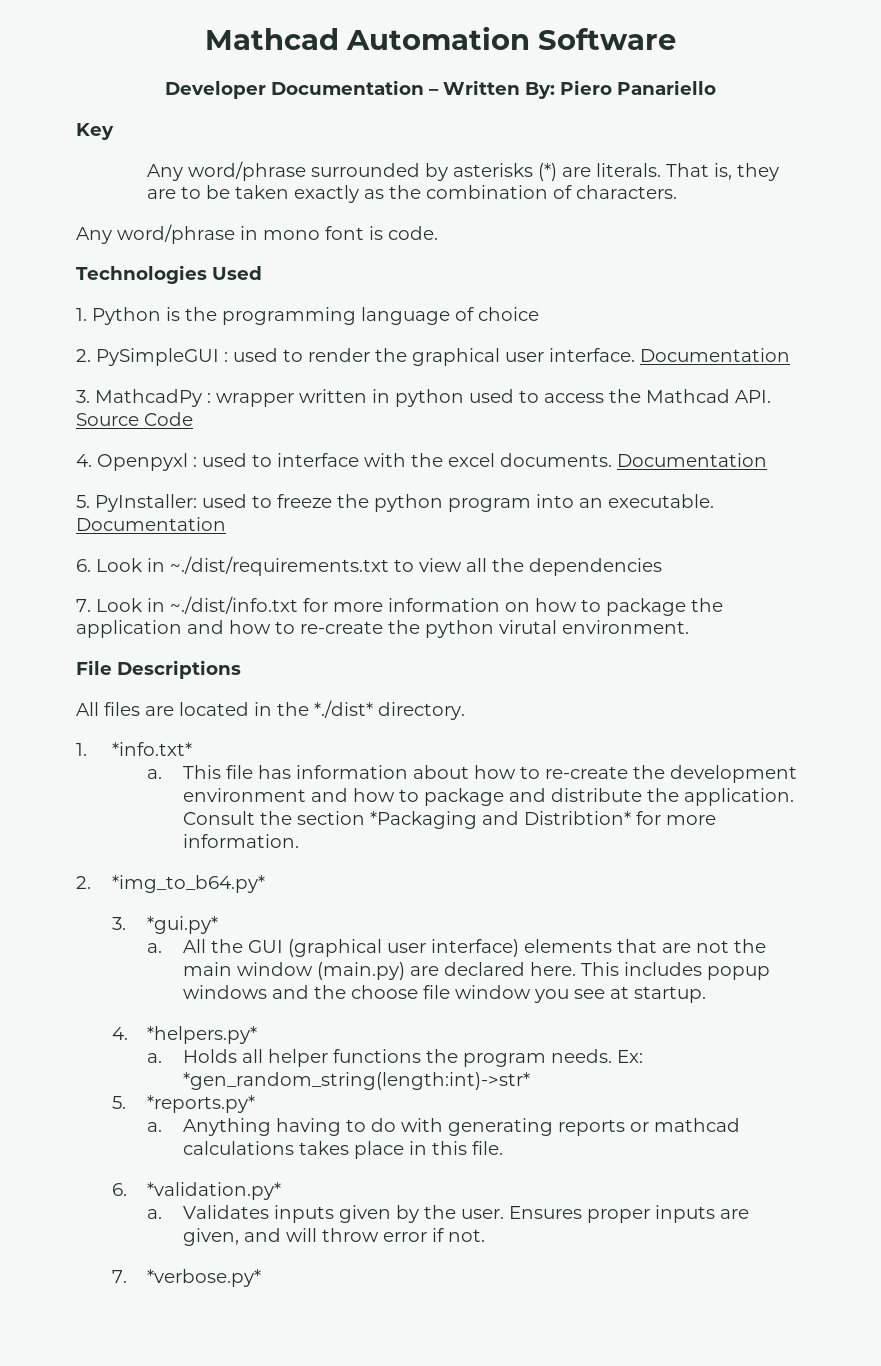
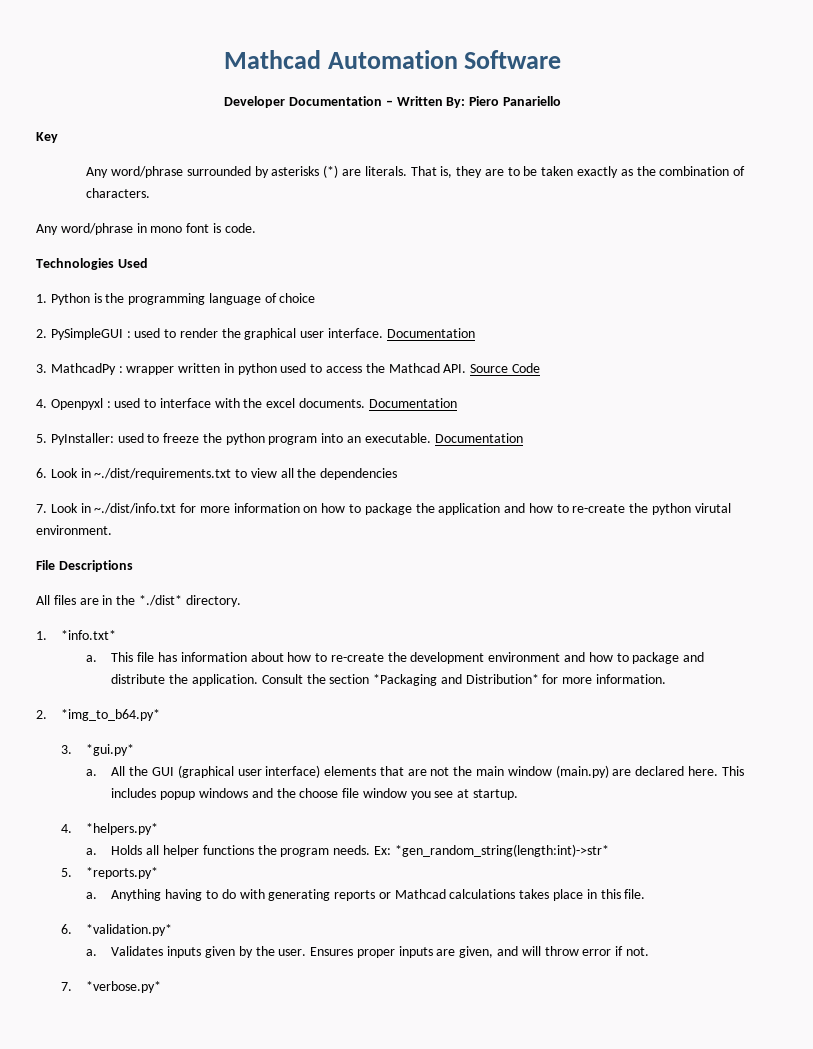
[179,702,249,716] located -> (99, 601) none
[524,811,632,825] Distribtion* -> [465,674,539,684] Distribution*
[654,1118,741,1132] mathcad -> [394,889,446,899] Mathcad

